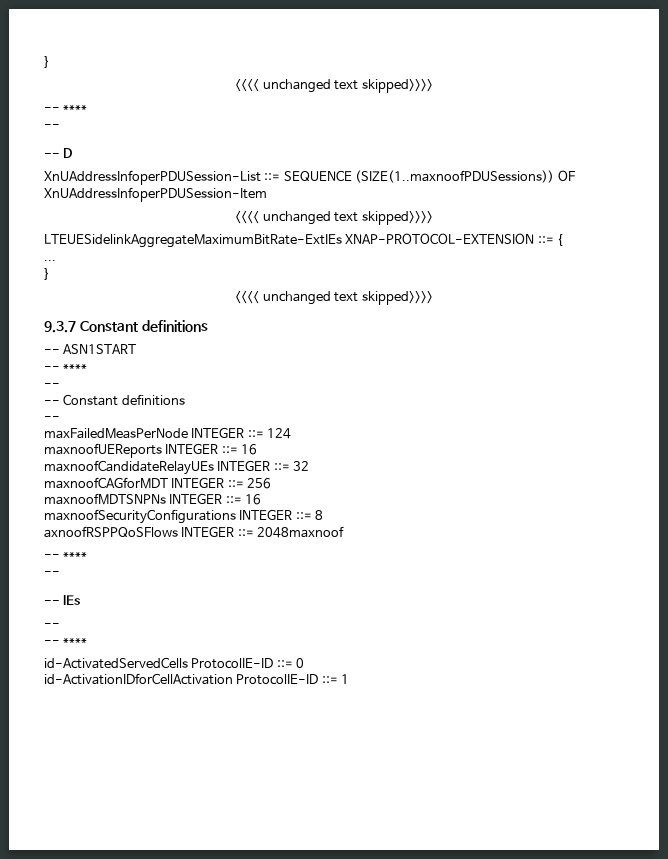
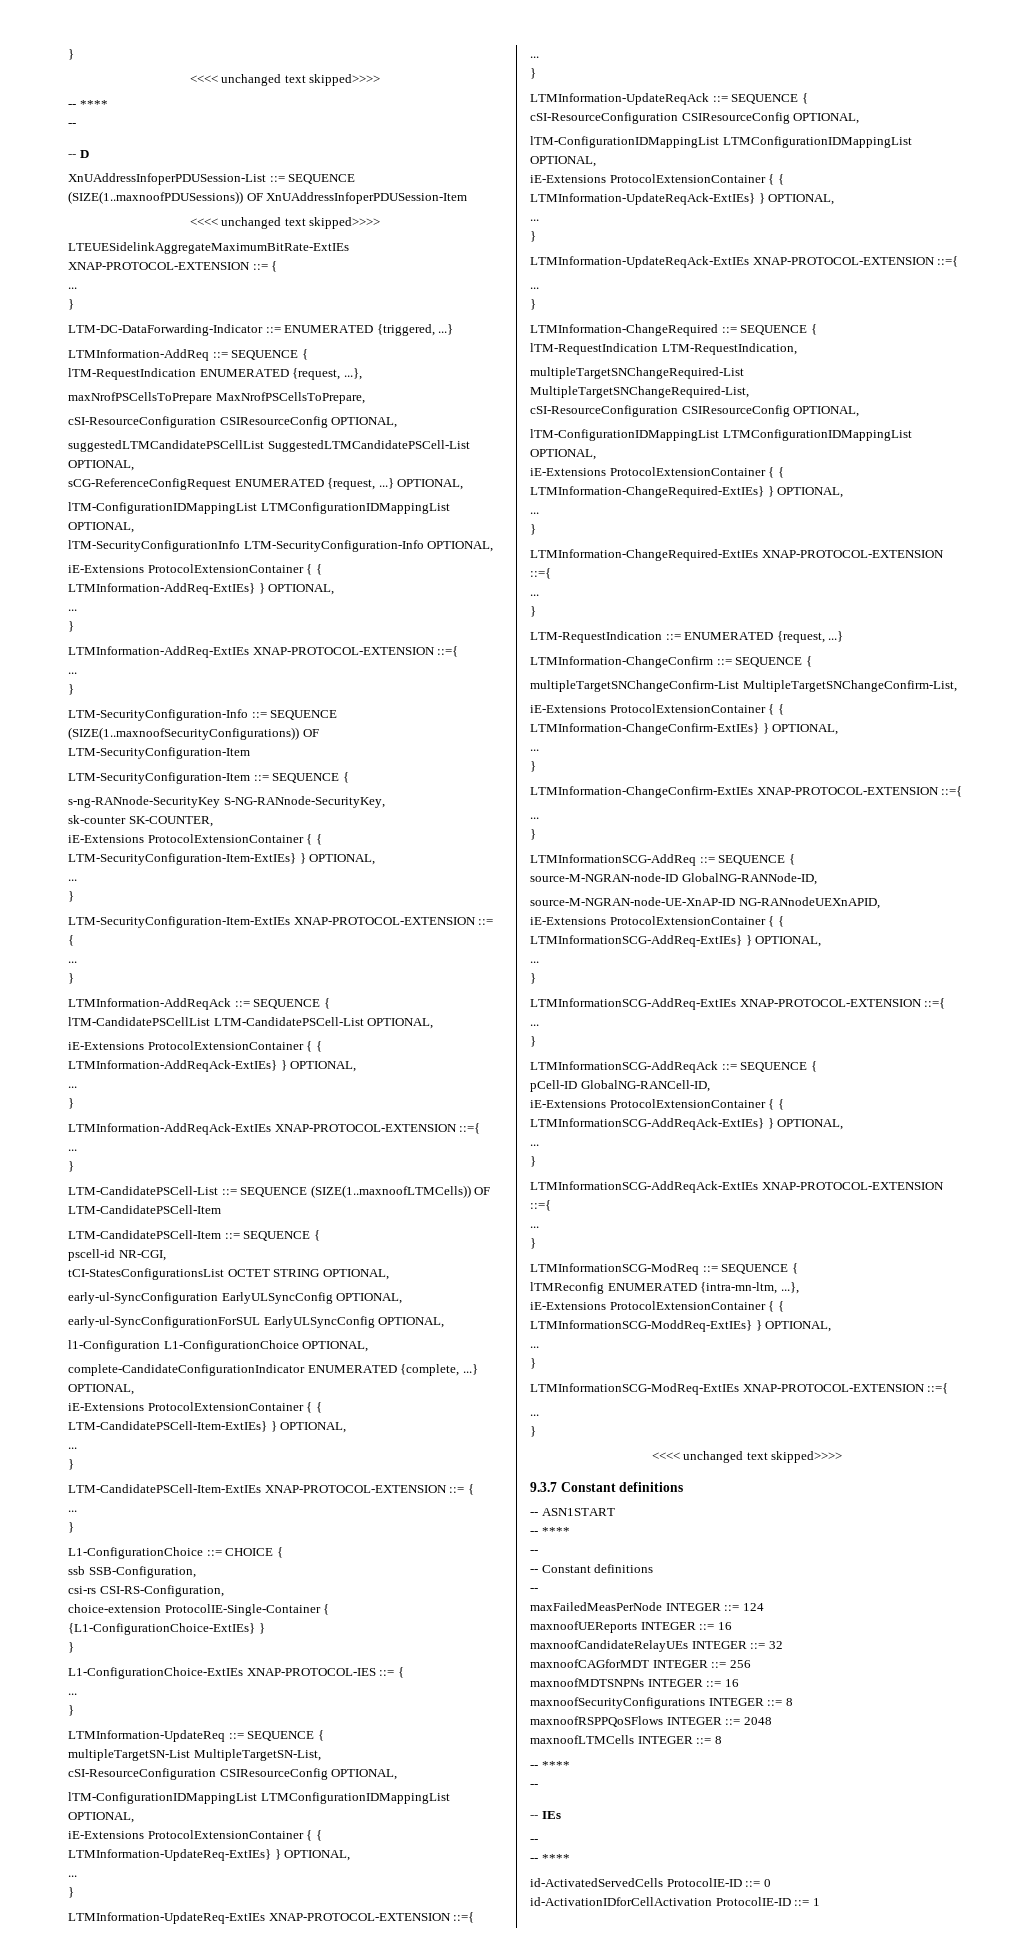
(50, 274) none -> [68,324,454,336] [68,349,308,361] [68,368,362,380] [68,392,365,404] [68,416,398,428] [68,440,470,452] [68,460,134,471] [68,478,464,490] [68,502,450,514] [68,522,134,533] [68,540,494,552] [68,564,322,575] [68,583,335,595] [68,609,77,611] [68,621,74,632] [68,646,459,658] [68,672,77,674] [68,684,74,695] [68,709,338,721] [68,727,319,740] [68,747,250,759] [68,772,349,784] [68,796,385,808] [68,815,213,827] [68,834,322,845] [68,853,376,865] [68,879,77,881] [68,891,74,902] [68,916,494,928] [68,935,74,946] [68,961,77,963] [68,973,74,984] [68,998,330,1010] [68,1017,434,1029] [68,1041,322,1052] [68,1060,357,1072] [68,1086,77,1088] [68,1098,74,1109] [68,1123,481,1135] [68,1149,77,1151] [68,1161,74,1172] [68,1185,491,1198] [68,1205,221,1214] [68,1230,320,1241] [68,1249,166,1261] [68,1268,389,1280] [68,1292,403,1304] [68,1316,445,1328] [68,1340,369,1352] [68,1364,478,1376] [68,1384,134,1395] [68,1402,322,1413] [68,1421,347,1433] [68,1447,77,1449] [68,1459,74,1470] [68,1484,474,1495] [68,1510,77,1512] [68,1522,74,1533] [68,1547,283,1559] [68,1566,196,1578] [68,1585,224,1597] [68,1604,330,1616] [68,1623,265,1635] [68,1642,74,1653] [68,1667,404,1679] [68,1693,77,1695] [68,1705,74,1716] [68,1730,324,1742] [68,1749,321,1761] [68,1768,398,1780] [68,1792,450,1804] [68,1812,134,1823] [68,1830,322,1841] [68,1849,351,1861] [68,1875,77,1877] [68,1887,74,1898] [68,1912,475,1924] [530,56,539,58] [530,68,536,79] [530,93,808,105] [530,112,860,124] [530,136,912,148] [530,156,596,167] [530,174,784,185] [530,193,835,205] [530,219,539,221] [530,231,536,242] [530,256,959,268] [530,287,539,289] [530,299,536,310] [530,324,817,336] [530,343,797,355] [530,367,744,379] [530,386,749,398] [530,405,860,417] [530,429,912,441] [530,449,596,460] [530,467,784,478] [530,486,844,498] [530,512,539,514] [530,524,536,535] [530,549,944,561] [530,568,551,579] [530,594,539,596] [530,606,536,617] [530,631,844,643] [530,656,812,668] [530,680,957,692] [530,704,784,715] [530,723,839,735] [530,749,539,751] [530,761,536,772] [530,786,963,798] [530,817,539,819] [530,829,536,840] [530,854,795,866] [530,873,817,885] [530,897,880,909] [530,916,784,927] [530,935,822,947] [530,961,539,963] [530,973,536,984] [530,998,946,1010] [530,1024,539,1026] [530,1036,536,1047] [530,1061,817,1073] [530,1080,710,1092] [530,1099,784,1110] [530,1118,844,1130] [530,1144,539,1146] [530,1156,536,1167] [530,1181,944,1193] [530,1200,551,1211] [530,1226,539,1228] [530,1238,536,1249] [530,1263,798,1275] [530,1282,799,1294] [530,1301,784,1312] [530,1320,832,1332] [530,1346,539,1348] [530,1358,536,1369] [530,1383,949,1395] [530,1414,539,1416] [530,1426,536,1437] // LTM-DC-DataForwarding-Indicator ::= ENUMERATED {triggered, ...} // LTMInformation-AddReq ::= SEQUENCE { // lTM-RequestIndication ENUMERATED {request, ...}, // maxNrofPSCellsToPrepare MaxNrofPSCellsToPrepare, // cSI-ResourceConfiguration CSIResourceConfig OPTIONAL, // suggestedLTMCandidatePSCellList SuggestedLTMCandidatePSCell-List OPTIONAL, // sCG-ReferenceConfigRequest ENUMERATED {request, ...} OPTIONAL, // lTM-ConfigurationIDMappingList LTMConfigurationIDMappingList OPTIONAL, // lTM-SecurityConfigurationInfo LTM-SecurityConfiguration-Info OPTIONAL, // iE-Extensions ProtocolExtensionContainer { { LTMInformation-AddReq-ExtIEs} } OPTIONAL, // ... // } // LTMInformation-AddReq-ExtIEs XNAP-PROTOCOL-EXTENSION ::={ // ... // } // LTM-SecurityConfiguration-Info ::= SEQUENCE (SIZE(1..maxnoofSecurityConfigurations)) OF LTM-SecurityConfiguration-Item // LTM-SecurityConfiguration-Item ::= SEQUENCE { // s-ng-RANnode-SecurityKey S-NG-RANnode-SecurityKey, // sk-counter SK-COUNTER, // iE-Extensions ProtocolExtensionContainer { { LTM-SecurityConfiguration-Item-ExtIEs} } OPTIONAL, // ... // } // LTM-SecurityConfiguration-Item-ExtIEs XNAP-PROTOCOL-EXTENSION ::= { // ... // } // LTMInformation-AddReqAck ::= SEQUENCE { // lTM-CandidatePSCellList LTM-CandidatePSCell-List OPTIONAL, // iE-Extensions ProtocolExtensionContainer { { LTMInformation-AddReqAck-ExtIEs} } OPTIONAL, // ... // } // LTMInformation-AddReqAck-ExtIEs XNAP-PROTOCOL-EXTENSION ::={ // ... // } // LTM-CandidatePSCell-List ::= SEQUENCE (SIZE(1..maxnoofLTMCells)) OF LTM-CandidatePSCell-Item // LTM-CandidatePSCell-Item ::= SEQUENCE { // pscell-id NR-CGI, // tCI-StatesConfigurationsList OCTET STRING OPTIONAL, // early-ul-SyncConfiguration EarlyULSyncConfig OPTIONAL, // early-ul-SyncConfigurationForSUL EarlyULSyncConfig OPTIONAL, // l1-Configuration L1-ConfigurationChoice OPTIONAL, // complete-CandidateConfigurationIndicator ENUMERATED {complete, ...} OPTIONAL, // iE-Extensions ProtocolExtensionContainer { { LTM-CandidatePSCell-Item-ExtIEs} } OPTIONAL, // ... // } // LTM-CandidatePSCell-Item-ExtIEs XNAP-PROTOCOL-EXTENSION ::= { // ... // } // L1-ConfigurationChoice ::= CHOICE { // ssb SSB-Configuration, // csi-rs CSI-RS-Configuration, // choice-extension ProtocolIE-Single-Container { {L1-ConfigurationChoice-ExtIEs} } // } // L1-ConfigurationChoice-ExtIEs XNAP-PROTOCOL-IES ::= { // ... // } // LTMInformation-UpdateReq ::= SEQUENCE { // multipleTargetSN-List MultipleTargetSN-List, // cSI-ResourceConfiguration CSIResourceConfig OPTIONAL, // lTM-ConfigurationIDMappingList LTMConfigurationIDMappingList OPTIONAL, // iE-Extensions ProtocolExtensionContainer { { LTMInformation-UpdateReq-ExtIEs} } OPTIONAL, // ... // } // LTMInformation-UpdateReq-ExtIEs XNAP-PROTOCOL-EXTENSION ::={ // ... // } // LTMInformation-UpdateReqAck ::= SEQUENCE { // cSI-ResourceConfiguration CSIResourceConfig OPTIONAL, // lTM-ConfigurationIDMappingList LTMConfigurationIDMappingList OPTIONAL, // iE-Extensions ProtocolExtensionContainer { { LTMInformation-UpdateReqAck-ExtIEs} } OPTIONAL, // ... // } // LTMInformation-UpdateReqAck-ExtIEs XNAP-PROTOCOL-EXTENSION ::={ // ... // } // LTMInformation-ChangeRequired ::= SEQUENCE { // lTM-RequestIndication LTM-RequestIndication, // multipleTargetSNChangeRequired-List MultipleTargetSNChangeRequired-List, // cSI-ResourceConfiguration CSIResourceConfig OPTIONAL, // lTM-ConfigurationIDMappingList LTMConfigurationIDMappingList OPTIONAL, // iE-Extensions ProtocolExtensionContainer { { LTMInformation-ChangeRequired-ExtIEs} } OPTIONAL, // ... // } // LTMInformation-ChangeRequired-ExtIEs XNAP-PROTOCOL-EXTENSION ::={ // ... // } // LTM-RequestIndication ::= ENUMERATED {request, ...} // LTMInformation-ChangeConfirm ::= SEQUENCE { // multipleTargetSNChangeConfirm-List MultipleTargetSNChangeConfirm-List, // iE-Extensions ProtocolExtensionContainer { { LTMInformation-ChangeConfirm-ExtIEs} } OPTIONAL, // ... // } // LTMInformation-ChangeConfirm-ExtIEs XNAP-PROTOCOL-EXTENSION ::={ // ... // } // LTMInformationSCG-AddReq ::= SEQUENCE { // source-M-NGRAN-node-ID GlobalNG-RANNode-ID, // source-M-NGRAN-node-UE-XnAP-ID NG-RANnodeUEXnAPID, // iE-Extensions ProtocolExtensionContainer { { LTMInformationSCG-AddReq-ExtIEs} } OPTIONAL, // ... // } // LTMInformationSCG-AddReq-ExtIEs XNAP-PROTOCOL-EXTENSION ::={ // ... // } // LTMInformationSCG-AddReqAck ::= SEQUENCE { // pCell-ID GlobalNG-RANCell-ID, // iE-Extensions ProtocolExtensionContainer { { LTMInformationSCG-AddReqAck-ExtIEs} } OPTIONAL, // ... // } // LTMInformationSCG-AddReqAck-ExtIEs XNAP-PROTOCOL-EXTENSION ::={ // ... // } // LTMInformationSCG-ModReq ::= SEQUENCE { // lTMReconfig ENUMERATED {intra-mn-ltm, ...}, // iE-Extensions ProtocolExtensionContainer { { LTMInformationSCG-ModdReq-ExtIEs} } OPTIONAL, // ... // } // LTMInformationSCG-ModReq-ExtIEs XNAP-PROTOCOL-EXTENSION ::={ // ... // }
[44,526,345,538] axnoofRSPPQoSFlows INTEGER ::= 2048maxnoof -> [530,1716,772,1727] [530,1735,722,1744] maxnoofRSPPQoSFlows INTEGER ::= 2048 // maxnoofLTMCells INTEGER ::= 8

